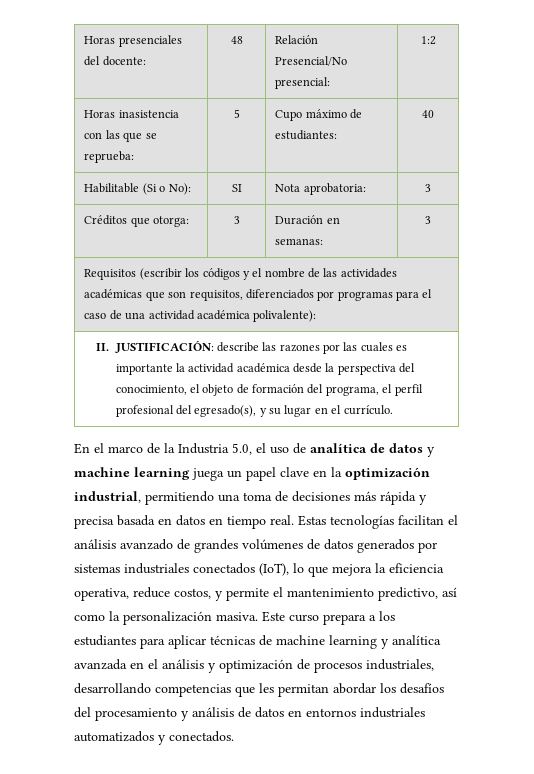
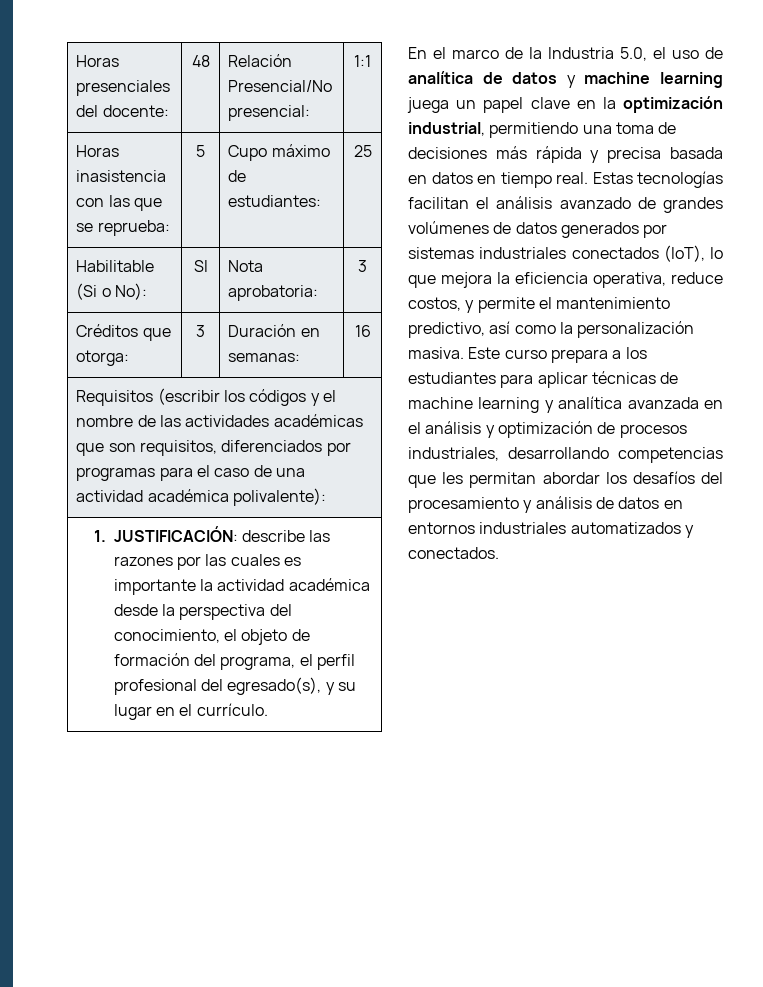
[420,36,436,45] 1:2 -> [354,55,371,67] 1:1
[422,110,434,118] 40 -> [353,145,372,157] 25
[425,216,431,224] 3 -> [354,325,371,337] 16
[96,343,110,351] II. -> [93,530,106,542] 1.

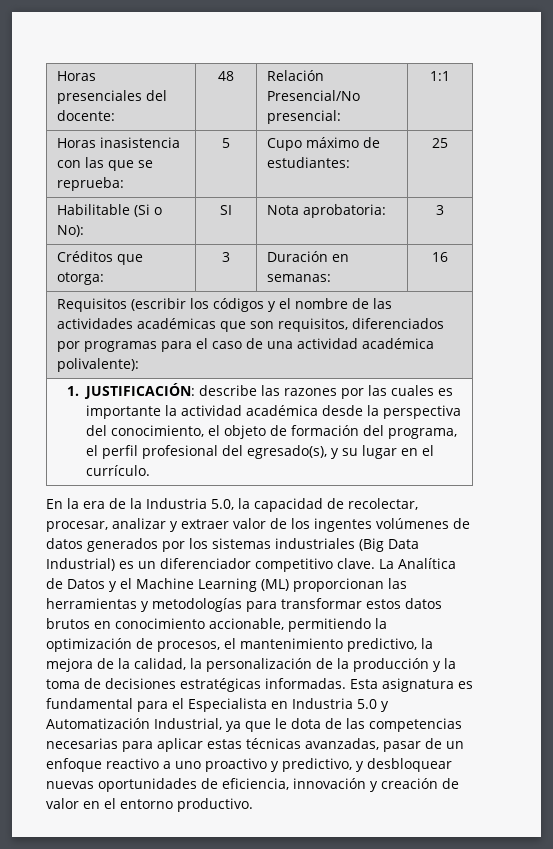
[433,47,499,59] el marco -> [67,498,105,509] la era
[653,47,723,59] [408,71,723,88] [407,96,723,113] [408,122,677,138] [408,146,723,163] [408,171,723,188] [408,196,723,213] el uso de analítica de datos y machine learning juega un papel clave en la optimización industrial, permitiendo una toma de decisiones más rápida y precisa basada en datos en tiempo real. Estas tecnologías facilitan el análisis avanzado de grandes -> [238,498,418,512] [46,518,372,532] la capacidad de recolectar, procesar, analizar y extraer valor de los ingentes
(668, 231) none -> [189,538,208,549] los
[571,245,723,262] [408,272,723,288] [408,297,671,313] [408,321,695,338] [408,347,647,363] [408,371,679,388] [408,396,723,413] [408,421,687,438] [408,447,723,463] [408,471,723,488] [408,496,683,513] [408,522,694,538] [408,547,499,559] conectados (IoT), lo que mejora la eficiencia operativa, reduce costos, y permite el mantenimiento predictivo, así como la personalización masiva. Este curso prepara a los estudiantes para aplicar técnicas de machine learning y analítica avanzada en el análisis y optimización de procesos industriales, desarrollando competencias que les permitan abordar los desafíos del procesamiento y análisis de datos en entornos industriales automatizados y conectados. -> [359,538,419,552] [46,558,456,572] [46,578,407,592] [46,598,442,612] [46,618,387,632] [46,638,433,652] [46,658,456,672] [46,678,473,692] [46,698,389,712] [46,718,462,732] [46,738,464,752] [46,758,452,772] [46,778,459,792] [46,798,253,812] (Big Data Industrial) es un diferenciador competitivo clave. La Analítica de Datos y el Machine Learning (ML) proporcionan las herramientas y metodologías para transformar estos datos brutos en conocimiento accionable, permitiendo la optimización de procesos, el mantenimiento predictivo, la mejora de la calidad, la personalización de la producción y la toma de decisiones estratégicas informadas. Esta asignatura es fundamental para el Especialista en Industria 5.0 y Automatización Industrial, ya que le dota de las competencias necesarias para aplicar estas técnicas avanzadas, pasar de un enfoque reactivo a uno proactivo y predictivo, y desbloquear nuevas oportunidades de eficiencia, innovación y creación de valor en el entorno productivo.

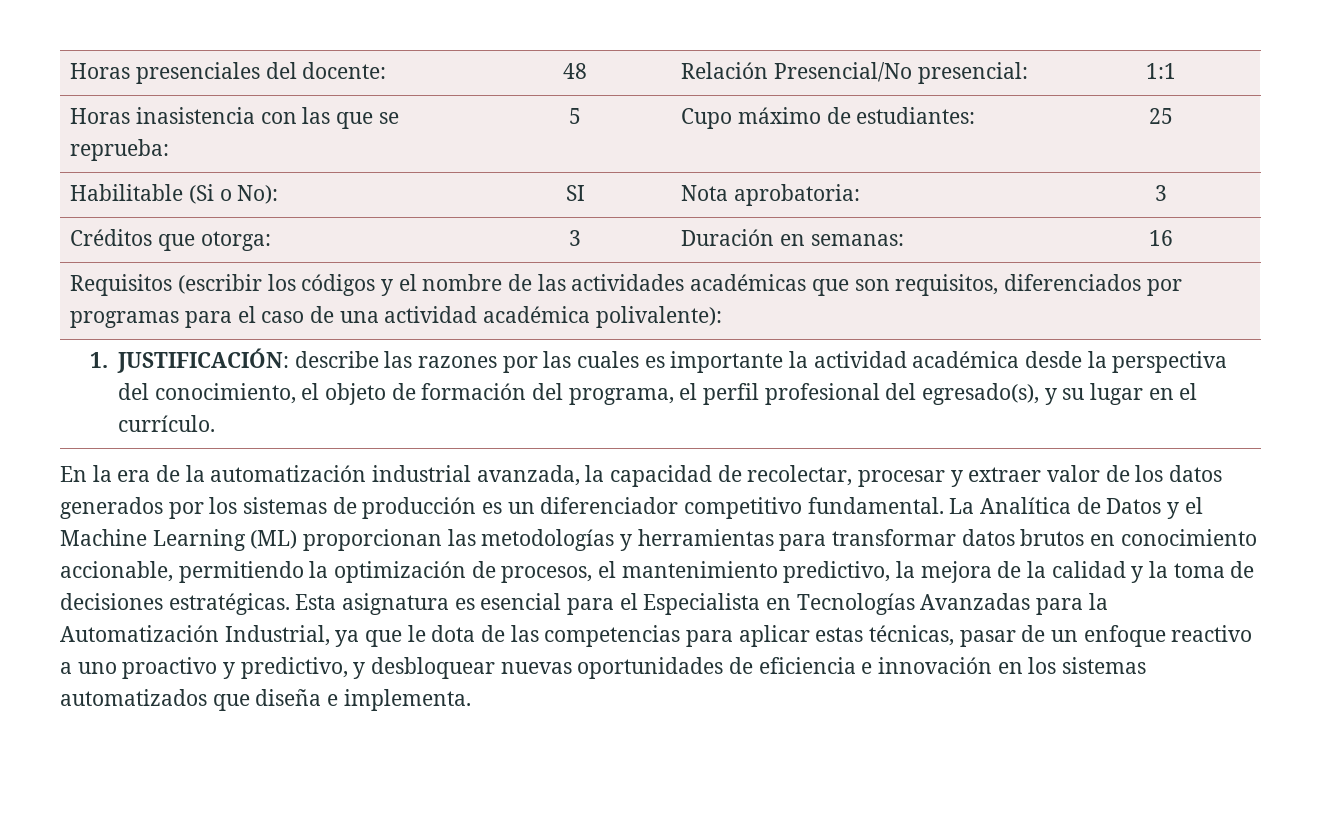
[146,498,234,510] Industria 5.0, -> [210,465,580,486] automatización industrial avanzada,
[46,518,166,532] procesar, analizar -> [858,470,946,487] procesar
[314,518,470,532] ingentes volúmenes de -> (1164, 473) none
[275,538,419,552] [46,558,115,571] industriales (Big Data Industrial) -> [332,497,477,519] de producción
[337,558,375,569] clave. -> [807,497,944,514] fundamental.
[46,598,242,612] herramientas y metodologías -> [481,529,774,551] metodologías y herramientas
[366,599,401,609] estos -> (957, 537) none
[134,658,429,672] calidad, la personalización de la producción -> [1051,561,1126,578] calidad
[180,678,346,692] estratégicas informadas. -> [168,593,290,615] estratégicas.
[46,698,133,709] fundamental -> [480,593,562,610] esencial
[292,698,389,712] Industria 5.0 y -> [796,593,1108,615] Tecnologías Avanzadas para la
[46,738,118,749] necesarias -> (681, 636) none
[246,738,379,750] técnicas avanzadas, -> [869,625,955,646] técnicas,
[222,778,459,792] [46,798,253,812] eficiencia, innovación y creación de valor en el entorno productivo. -> [758,657,1147,674] [60,689,471,711] eficiencia e innovación en los sistemas automatizados que diseña e implementa.

